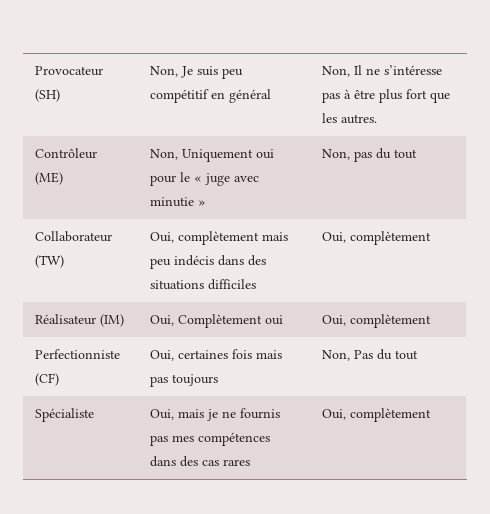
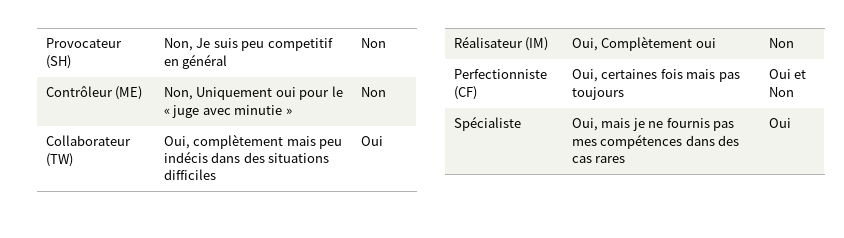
[149,89,209,103] compétitif -> [267,38,333,51] competitif
[321,65,442,77] [321,89,450,103] [321,113,377,124] Non, Il ne s’intéresse pas à être plus fort que les autres. -> [360,38,386,48] Non
[321,148,417,162] Non, pas du tout -> [360,87,386,97] Non
[321,231,431,245] Oui, complètement -> [360,136,383,146] Oui
[321,314,431,328] Oui, complètement -> [768,38,794,48] Non
[321,349,418,361] Non, Pas du tout -> [768,69,807,79] [768,87,794,97] Oui et Non
[321,408,431,422] Oui, complètement -> [768,118,791,128] Oui

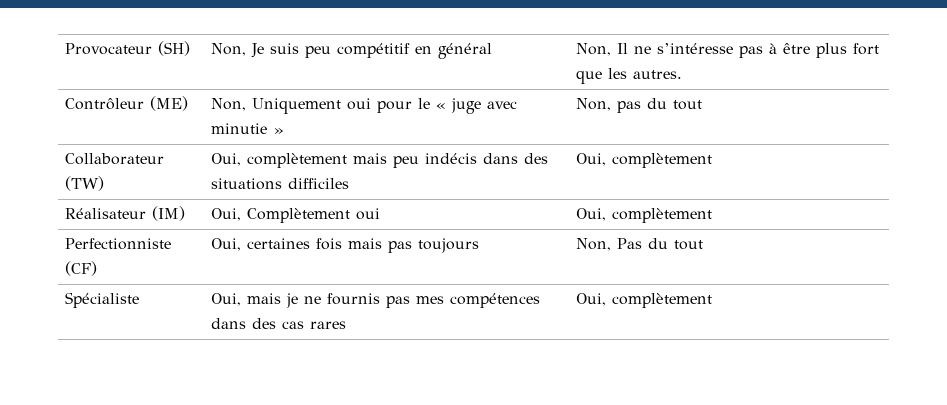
[267,38,333,51] competitif -> [337,43,411,58] compétitif
[360,38,386,48] Non -> [576,43,880,58] [576,68,683,84] Non, Il ne s’intéresse pas à être plus fort que les autres.
[360,87,386,97] Non -> [576,98,703,113] Non, pas du tout
[360,136,383,146] Oui -> [576,153,713,168] Oui, complètement
[768,38,794,48] Non -> [576,208,713,223] Oui, complètement
[768,69,807,79] [768,87,794,97] Oui et Non -> [576,238,704,251] Non, Pas du tout
[768,118,791,128] Oui -> [576,293,713,308] Oui, complètement

